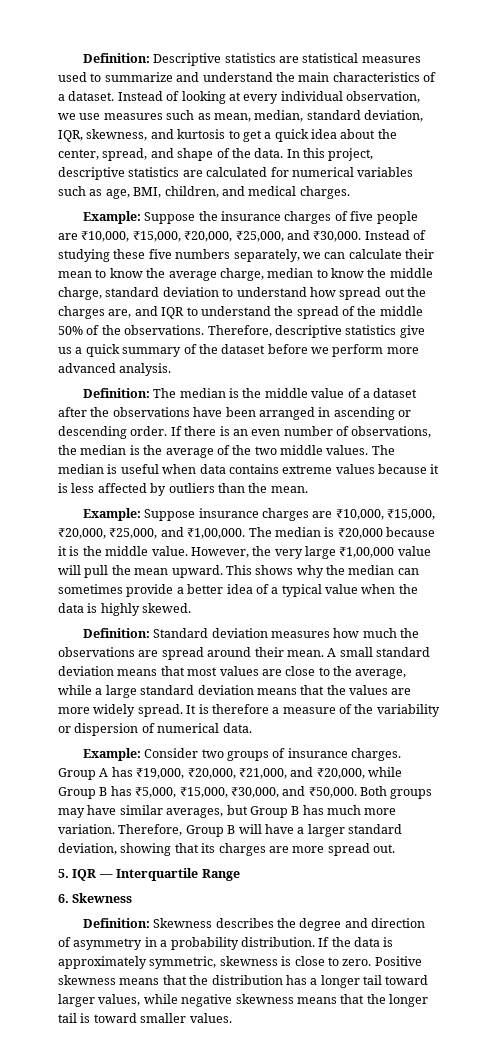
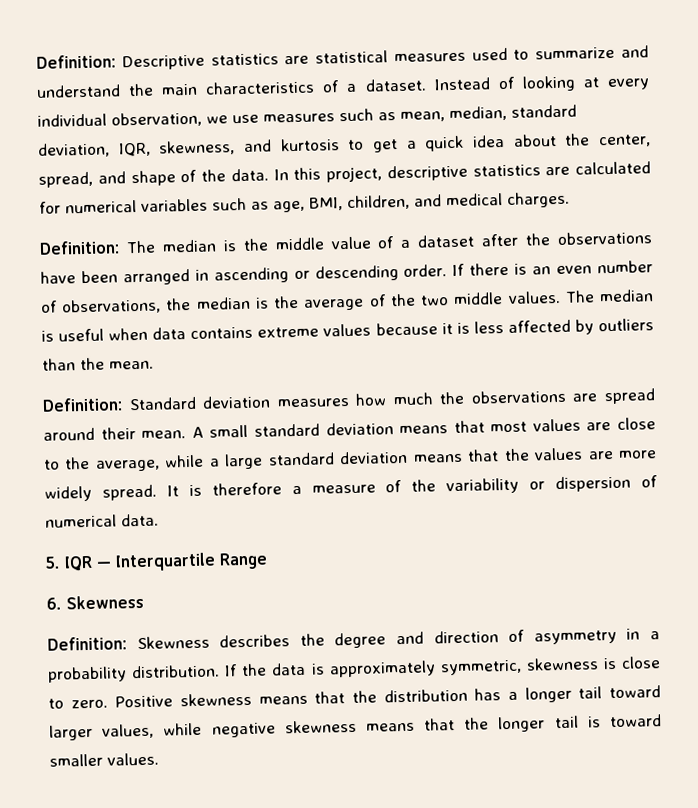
[82,211,418,224] [58,230,426,242] [58,249,434,262] [58,268,433,281] [58,287,426,300] [58,306,423,319] [58,325,425,338] [58,344,419,357] [58,363,172,376] // Example: Suppose the insurance charges of five people are ₹10,000, ₹15,000, ₹20,000, ₹25,000, and ₹30,000. Instead of studying these five numbers separately, we can calculate their mean to know the average charge, median to know the middle charge, standard deviation to understand how spread out the charges are, and IQR to understand the spread of the middle 50% of the observations. Therefore, descriptive statistics give us a quick summary of the dataset before we perform more advanced analysis. -> (570, 199) none
[82,508,436,521] [58,527,435,539] [58,546,431,559] [58,565,419,578] [58,584,418,597] [58,603,192,616] // Example: Suppose insurance charges are ₹10,000, ₹15,000, ₹20,000, ₹25,000, and ₹1,00,000. The median is ₹20,000 because it is the middle value. However, the very large ₹1,00,000 value will pull the mean upward. This shows why the median can sometimes provide a better idea of a typical value when the data is highly skewed. -> (154, 365) none
[82,748,402,761] [58,767,402,780] [58,786,433,799] [58,805,397,818] [58,824,402,837] [58,843,395,856] // Example: Consider two groups of insurance charges. Group A has ₹19,000, ₹20,000, ₹21,000, and ₹20,000, while Group B has ₹5,000, ₹15,000, ₹30,000, and ₹50,000. Both groups may have similar averages, but Group B has much more variation. Therefore, Group B will have a larger standard deviation, showing that its charges are more spread out. -> (159, 520) none

